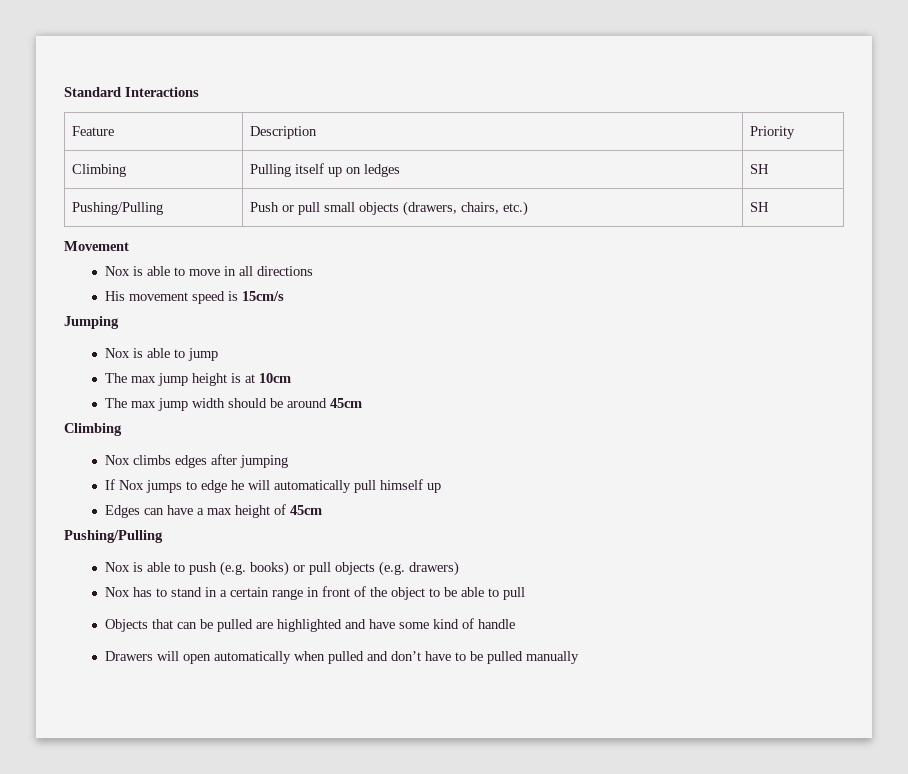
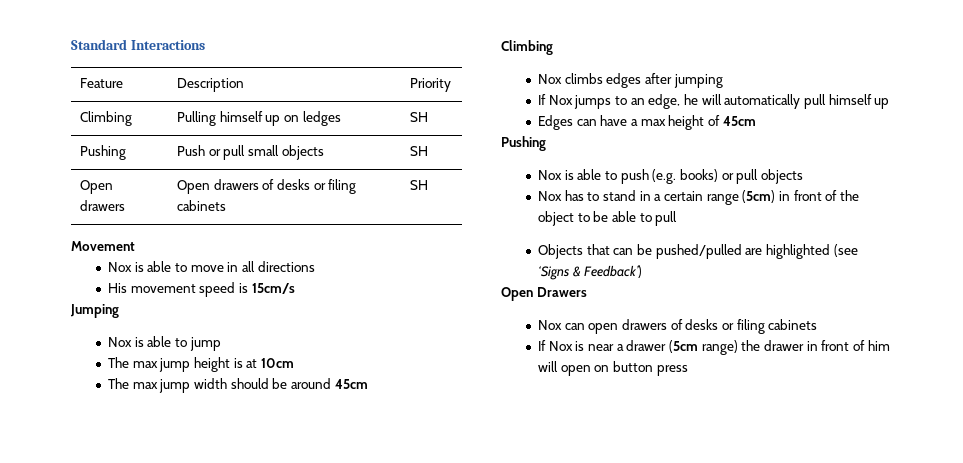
[294,163,324,174] itself -> [219,111,263,122] himself
[71,202,163,215] Pushing/Pulling -> [79,145,126,160] Pushing
[402,201,528,216] (drawers, chairs, etc.) -> [409,146,428,156] [79,180,113,194] [79,200,125,211] [176,179,357,194] [176,200,226,211] | SH // Open drawers | Open drawers of desks or filing cabinets
[200,480,227,493] edge -> [630,94,681,109] an edge,
[64,530,163,543] Pushing/Pulling -> [501,136,546,151] Pushing
[378,561,459,576] (e.g. drawers) -> (804, 176) none
(303, 594) none -> [742,190,776,203] (5cm)
[216,619,253,632] pulled -> [655,244,742,259] pushed/pulled
[344,618,515,629] [104,651,579,664] and have some kind of handle // Drawers will open automatically when pulled and don’t have to be pulled manually -> [833,244,858,257] [538,265,643,280] [501,287,587,301] [538,319,818,334] [538,340,890,355] [538,361,688,376] (see ‘Signs & Feedback’) // Open Drawers // Nox can open drawers of desks or filing cabinets // If Nox is near a drawer (5cm range) the drawer in front of him will open on button press

